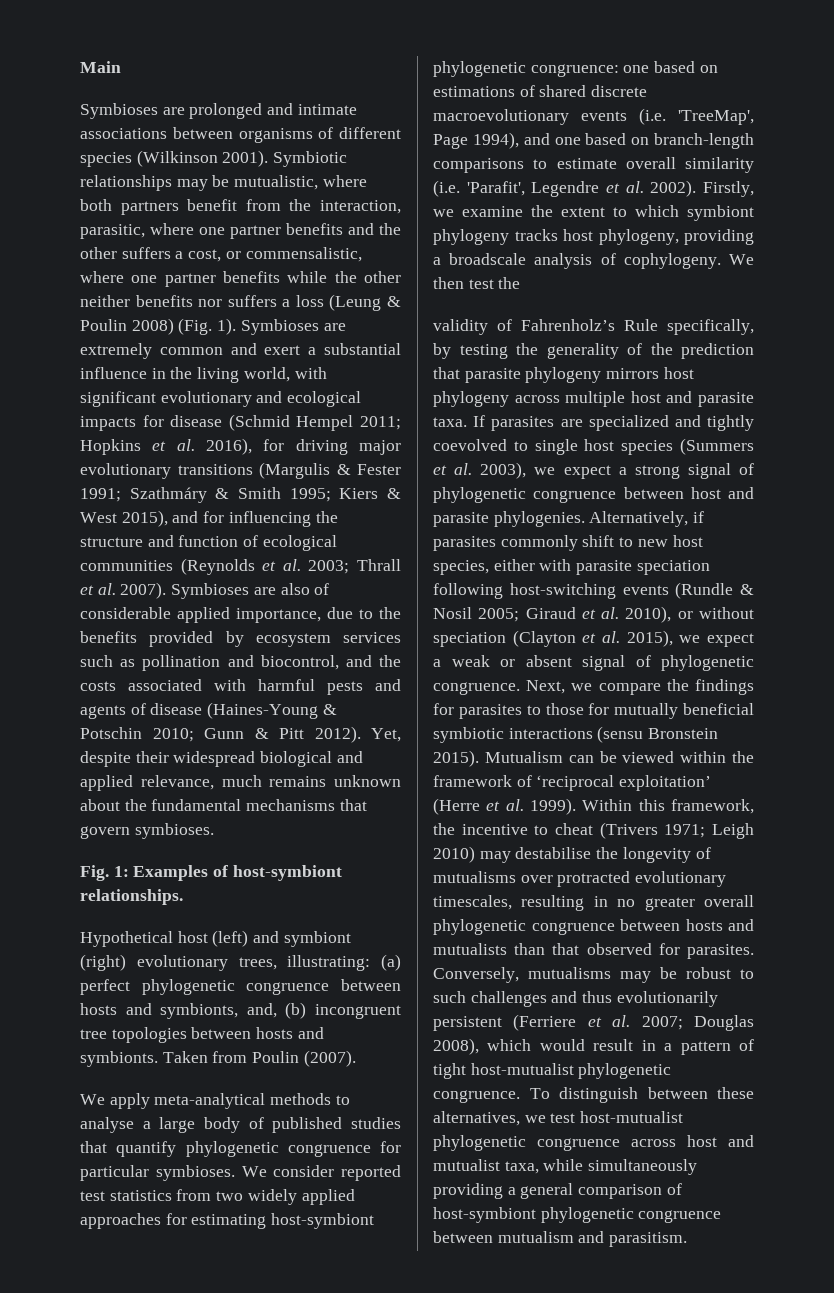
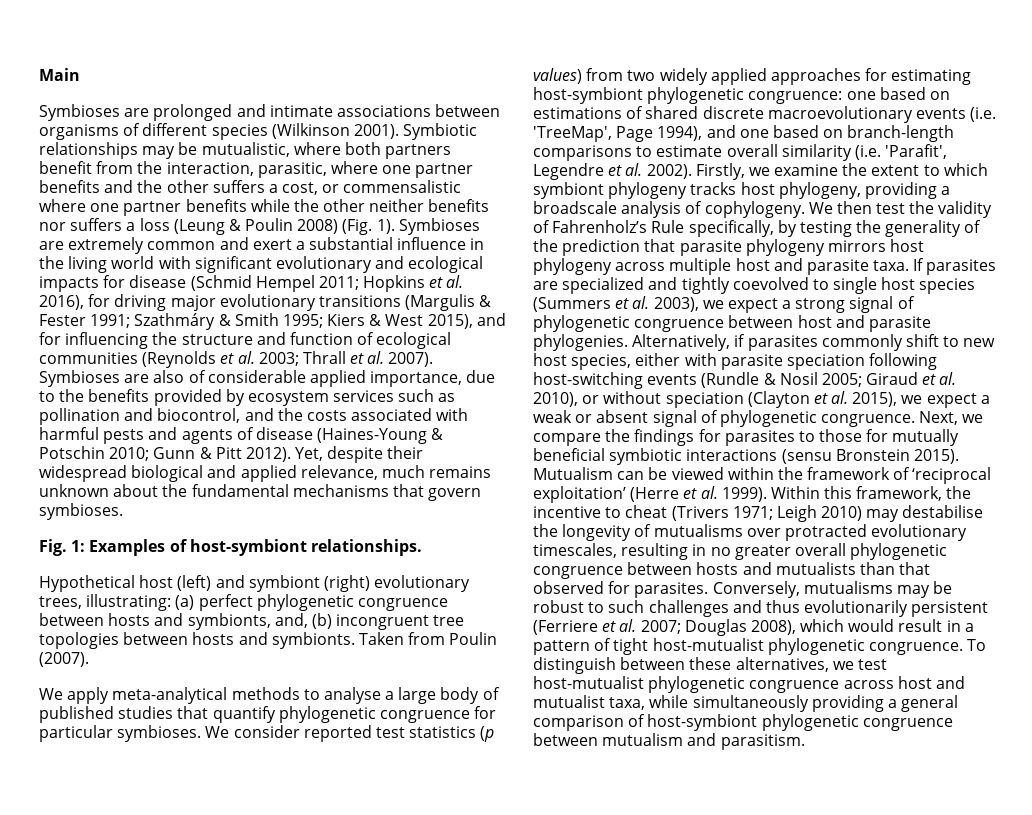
[245,247,362,262] commensalistic, -> [343,180,462,193] commensalistic
[243,367,290,382] world, -> [111,256,155,269] world
(172, 1195) none -> [480,726,495,742] [533,68,582,84] (p values)
(521, 283) // -> (935, 207) none

